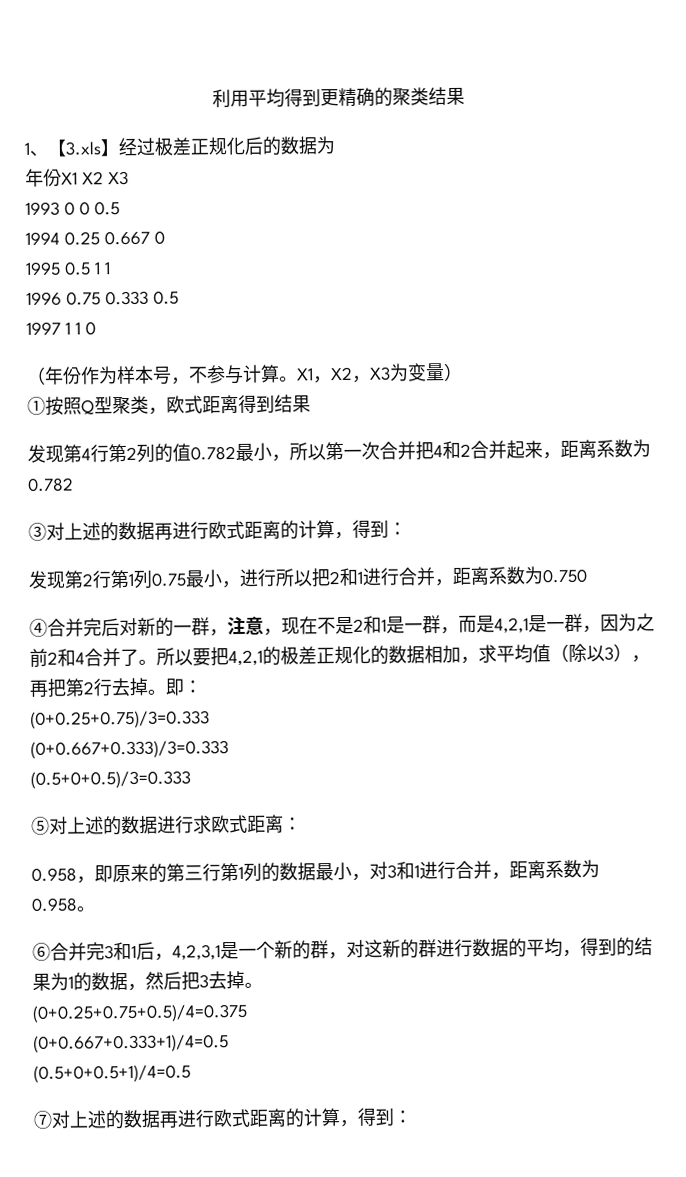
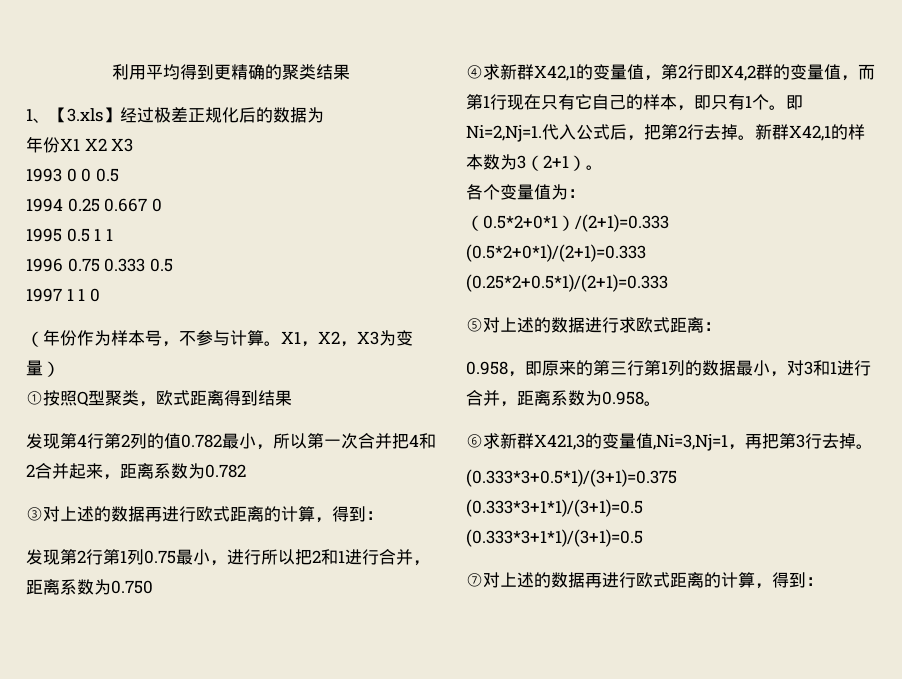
[47,613,655,637] [29,643,650,667] [29,677,202,698] [30,710,210,729] [30,740,229,759] [30,770,191,789] 合并完后对新的一群，注意，现在不是2和1是一群，而是4,2,1是一群，因为之前2和4合并了。所以要把4,2,1的极差正规化的数据相加，求平均值（除以3），再把第2行去掉。即： // (0+0.25+0.75)/3=0.333 // (0+0.667+0.333)/3=0.333 // (0.5+0+0.5)/3=0.333 -> [483,64,875,81] [466,94,803,111] [466,124,865,142] [466,154,603,171] [466,184,585,200] [466,214,669,232] [466,244,646,262] [466,274,668,292] 求新群X42,1的变量值，第2行即X4,2群的变量值，而第1行现在只有它自己的样本，即只有1个。即Ni=2,Nj=1.代入公式后，把第2行去掉。新群X42,1的样本数为3（2+1）。 // 各个变量值为： // （0.5*2+0*1）/(2+1)=0.333 // (0.5*2+0*1)/(2+1)=0.333 // (0.25*2+0.5*1)/(2+1)=0.333
[50,937,653,961] [32,971,209,992] 合并完3和1后，4,2,3,1是一个新的群，对这新的群进行数据的平均，得到的结果为1的数据，然后把3 -> [483,433,822,451] 求新群X421,3的变量值,Ni=3,Nj=1，再把第3行
[32,1003,247,1023] [33,1034,229,1053] [33,1064,191,1083] (0+0.25+0.75+0.5)/4=0.375 // (0+0.667+0.333+1)/4=0.5 // (0.5+0+0.5+1)/4=0.5 -> [466,469,677,487] [466,499,643,517] [466,529,643,547] (0.333*3+0.5*1)/(3+1)=0.375 // (0.333*3+1*1)/(3+1)=0.5 // (0.333*3+1*1)/(3+1)=0.5

